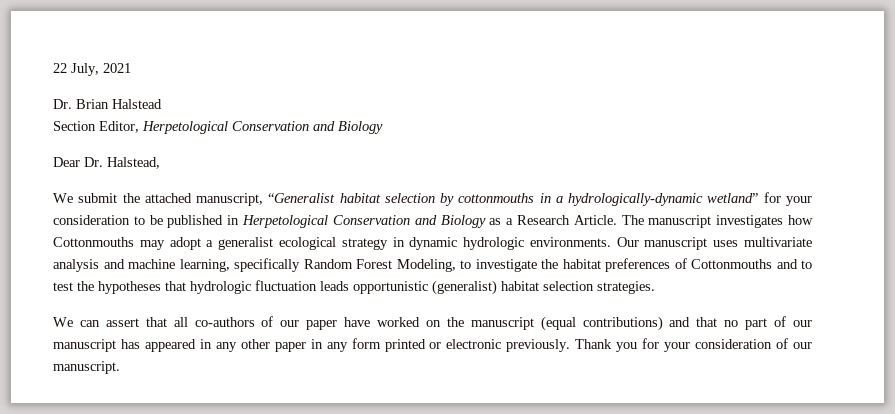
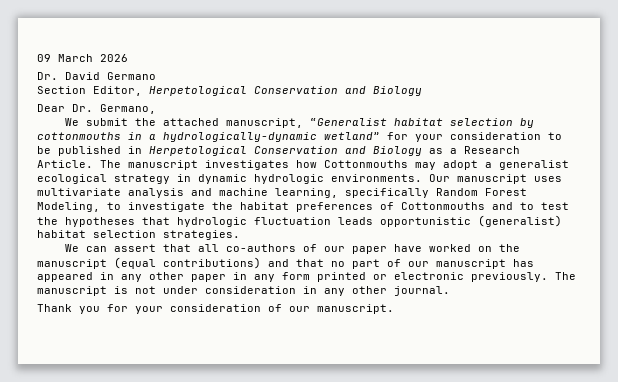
[53,63,131,76] [53,99,162,109] 22 July, 2021 // Dr. Brian Halstead -> [37,54,128,62] [37,72,156,80] 09 March 2026 // Dr. David Germano
[107,157,160,169] Halstead, -> [100,104,156,114] Germano,
(571, 345) none -> [555,272,576,280] [37,286,450,296] The manuscript is not under consideration in any other journal. //

